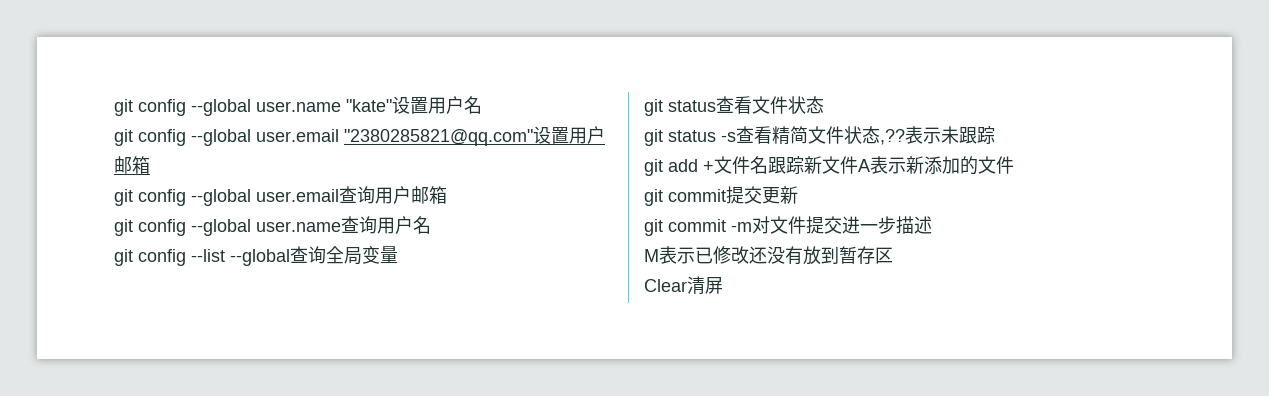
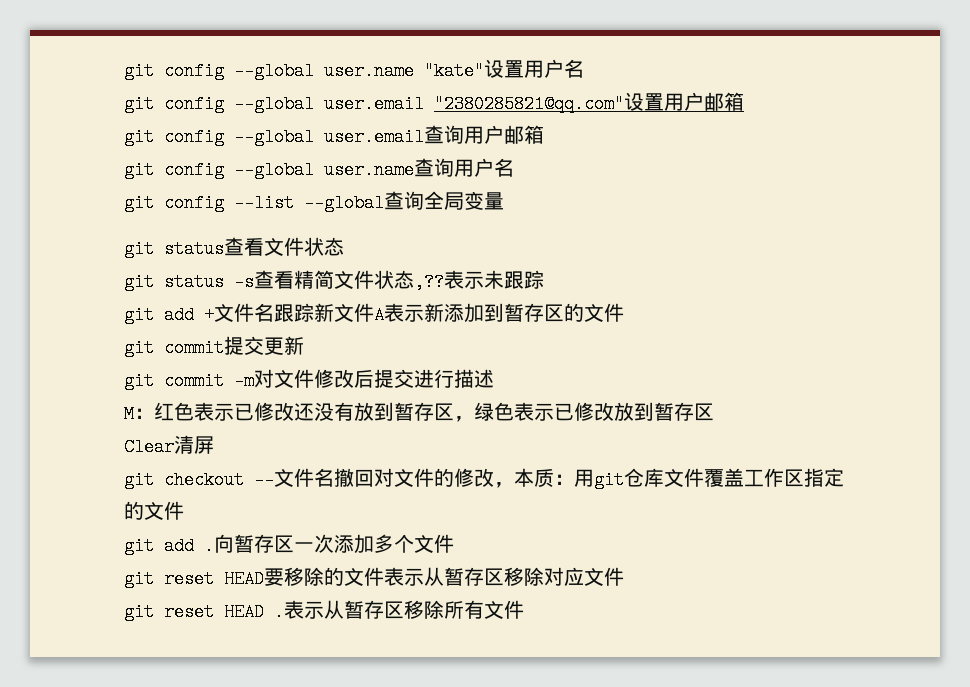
(960, 165) none -> [484,303,564,322] 到暂存区
[806,216,896,234] 提交进一步 -> [314,369,454,388] 修改后提交进行
(659, 255) none -> [134,402,194,421] ：红色
[644,276,723,295] // Clear清屏 -> [454,402,714,422] [124,435,214,456] [124,468,844,489] [124,501,184,520] [124,534,454,555] [124,567,624,588] [124,600,524,621] ，绿色表示已修改放到暂存区 // Clear清屏 // git checkout --文件名撤回对文件的修改，本质：用git仓库文件覆盖工作区指定的文件 // git add .向暂存区一次添加多个文件 // git reset HEAD要移除的文件表示从暂存区移除对应文件 // git reset HEAD .表示从暂存区移除所有文件

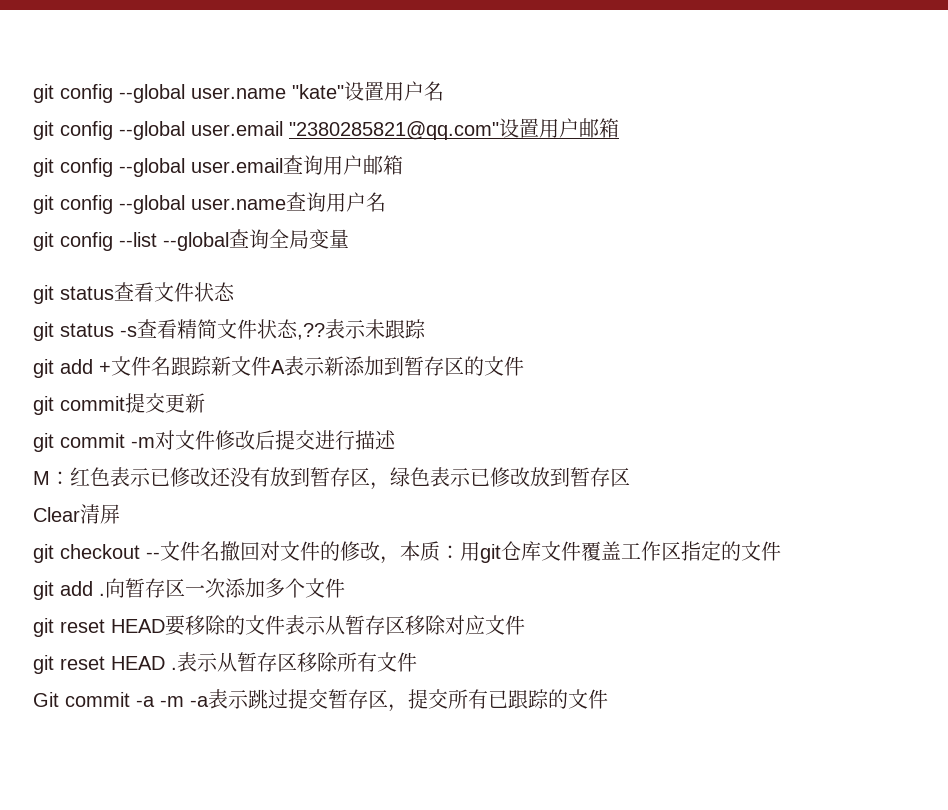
(524, 609) none -> [33,689,608,712] // Git commit -a -m -a表示跳过提交暂存区，提交所有已跟踪的文件

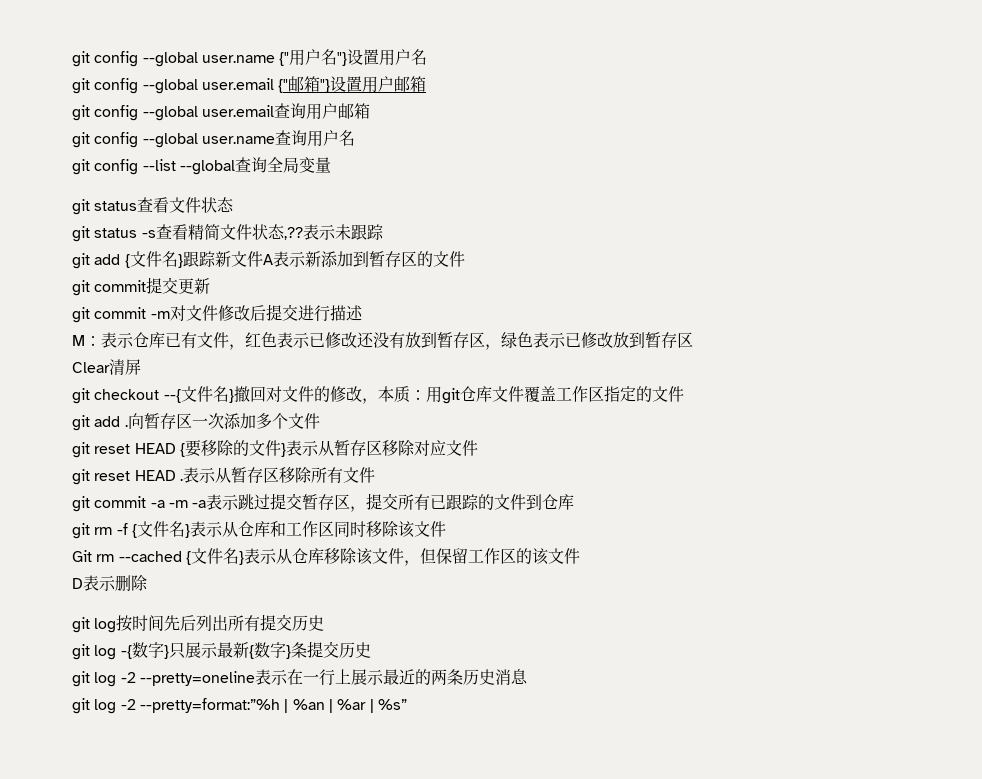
[33,84,344,103] git config --global user.name "kate" -> [72,49,348,67] git config --global user.name {"用户名"}
[289,121,499,140] "2380285821@qq.com" -> [278,76,331,93] {"邮箱"}
[99,356,171,376] +文件名 -> [124,251,183,268] {文件名}
(70, 478) none -> [101,332,245,350] 表示仓库已有文件，
[146,541,220,561] --文件名 -> [163,386,234,403] --{文件名}
(165, 626) none -> [179,443,185,457] {
(285, 625) none -> [280,443,286,457] }
[33,692,59,707] Git -> [72,496,90,512] git
(608, 699) none -> [526,494,575,510] [72,521,446,539] [72,548,580,566] [72,575,148,591] [72,614,325,633] [72,641,371,660] [72,669,528,687] [72,698,407,714] 到仓库 // git rm -f {文件名}表示从仓库和工作区同时移除该文件 // Git rm --cached {文件名}表示从仓库移除该文件，但保留工作区的该文件 // D表示删除 // git log按时间先后列出所有提交历史 // git log -{数字}只展示最新{数字}条提交历史 // git log -2 --pretty=oneline表示在一行上展示最近的两条历史消息 // git log -2 --pretty=format:”%h | %an | %ar | %s”

